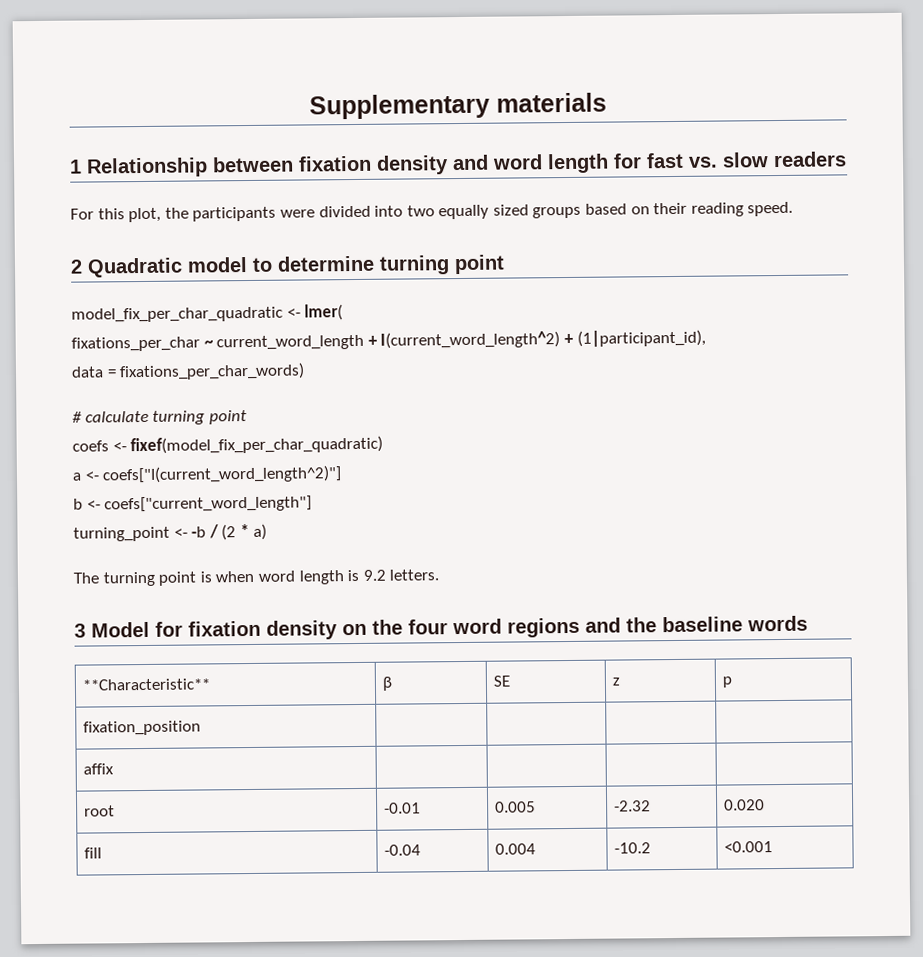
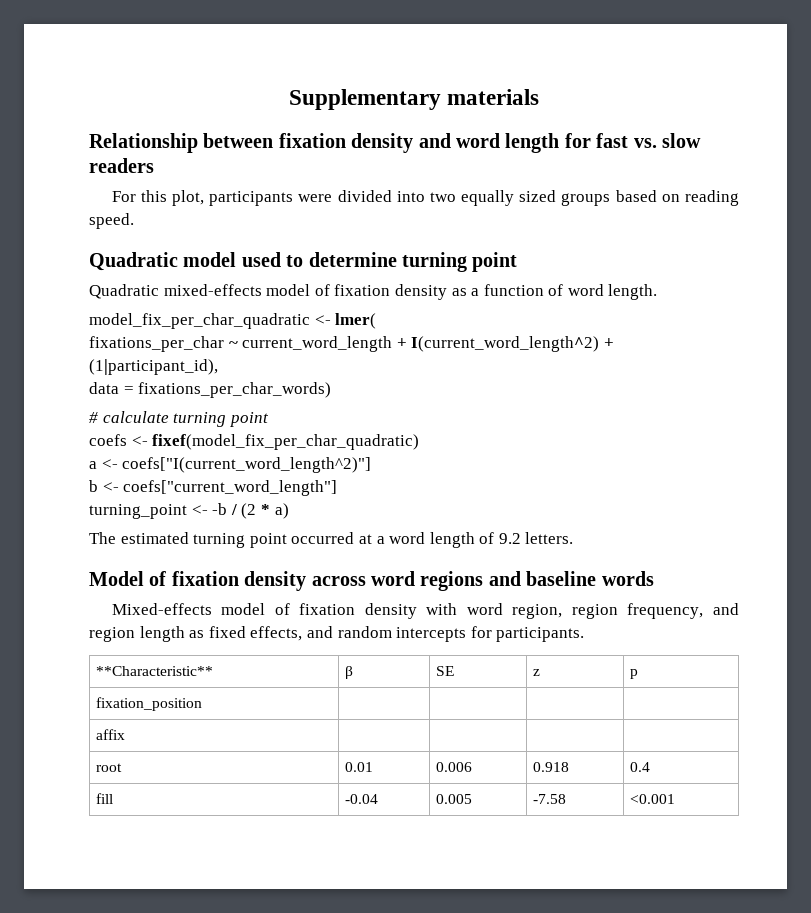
[69,159,82,174] 1 -> (540, 97) none
[164,207,189,219] the -> (205, 198) none
[653,202,688,215] their -> (680, 198) none
[70,259,83,274] 2 -> (134, 221) none
(248, 265) none -> [241,252,281,267] used
(505, 264) none -> [89,284,658,300] // Quadratic mixed-effects model of fixation density as a function of word length.
[102,569,360,587] turning point is when word length is -> [120,532,495,548] estimated turning point occurred at a word length of
[74,619,448,640] 3 Model for fixation density on the four -> [89,571,366,591] Model of fixation density across
[626,617,657,633] the -> (521, 578) none
(808, 623) none -> [111,603,739,619] [89,626,585,642] // Mixed-effects model of fixation density with word region, region frequency, and region length as fixed effects, and random intercepts for participants.
[383,802,421,814] [494,801,536,813] [613,800,651,812] [723,799,765,811] -0.01 | 0.005 | -2.32 | 0.020 -> [345,762,374,772] [436,762,473,772] [533,762,570,772] [630,762,651,772] 0.01 | 0.006 | 0.918 | 0.4
[494,843,536,855] [613,842,651,854] 0.004 | -10.2 -> [436,794,473,804] [533,794,567,804] 0.005 | -7.58

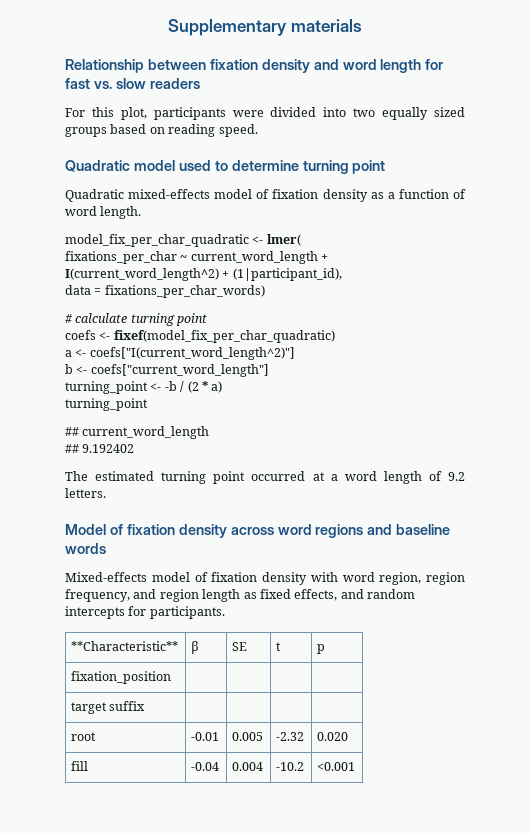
(289, 511) none -> [65,398,148,411] [65,426,210,439] [65,444,135,453] // turning_point // ## current_word_length // ## 9.192402
[533,669,541,676] z -> [276,642,282,651] t
[96,729,126,740] affix -> [71,701,146,714] target suffix
[345,762,374,772] [436,762,473,772] [533,762,570,772] [630,762,651,772] 0.01 | 0.006 | 0.918 | 0.4 -> [191,732,220,741] [232,732,264,741] [276,732,305,741] [317,732,349,741] -0.01 | 0.005 | -2.32 | 0.020
[436,794,473,804] [533,794,567,804] 0.005 | -7.58 -> [232,762,264,771] [276,762,305,771] 0.004 | -10.2

